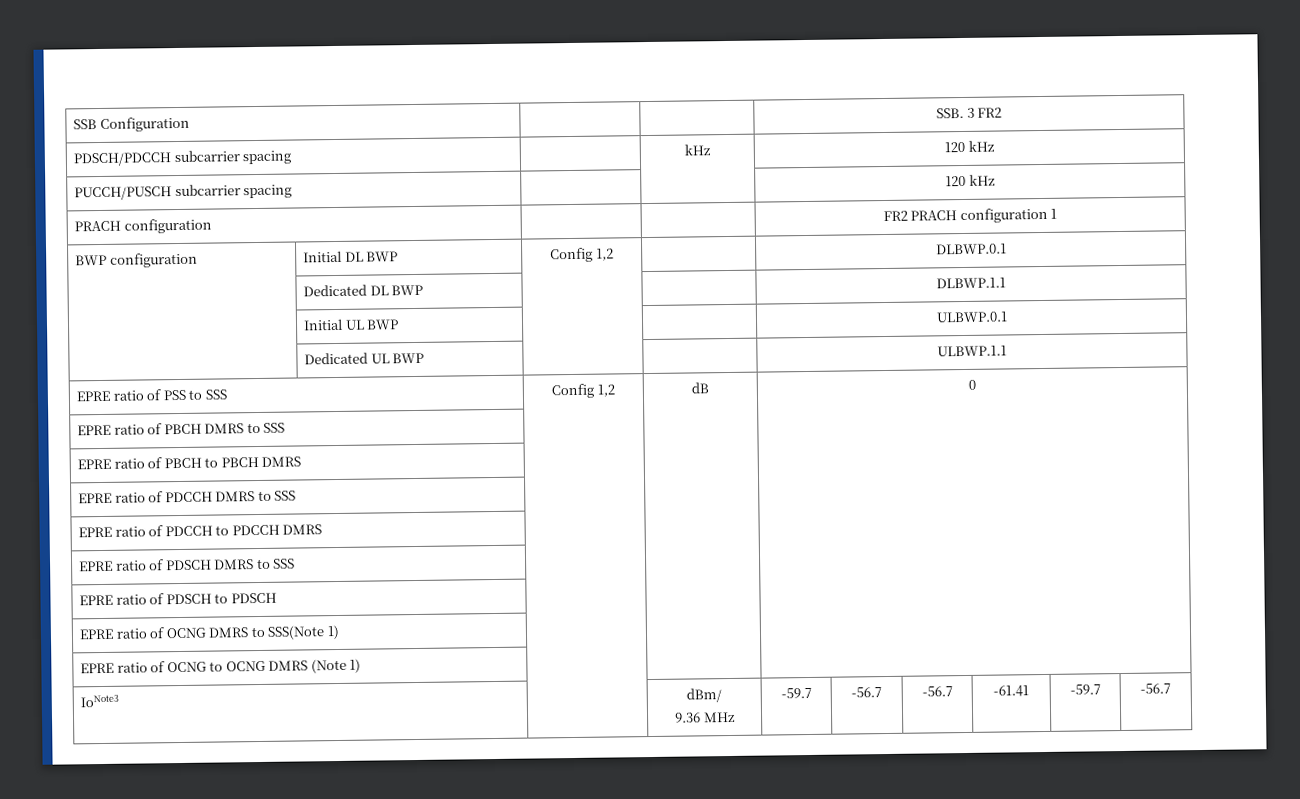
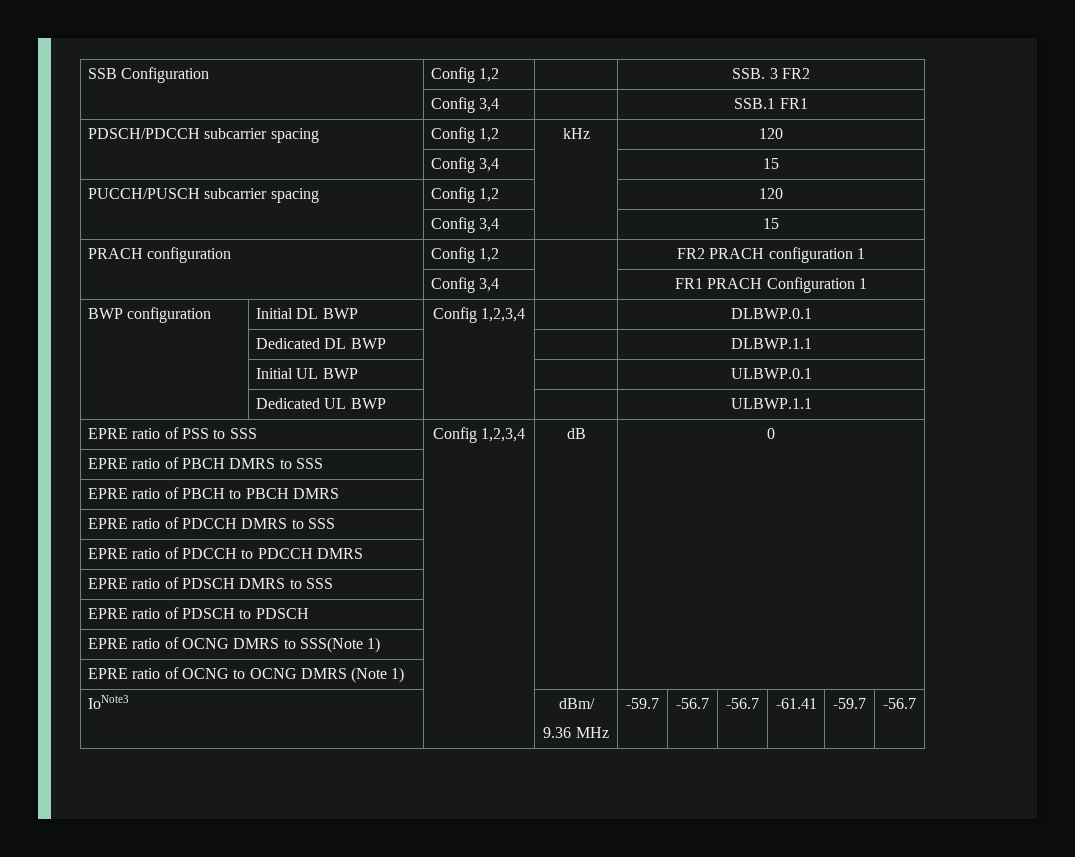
(190, 124) none -> [430,67,500,83] Config 1,2
(1003, 112) none -> [430,97,500,113] [734,98,808,109] // | Config 3,4 | | SSB.1 FR1
(292, 157) none -> [430,127,500,143] Config 1,2
[967,140,995,152] kHz -> [430,157,500,173] [763,158,779,169] // | Config 3,4 | | 15
[945,174,996,187] [74,218,212,234] | | 120 kHz // PRACH configuration | -> [430,187,500,203] [759,188,783,199] [430,217,500,233] [763,218,779,229] [87,247,232,263] [430,247,500,263] Config 1,2 | | 120 // | Config 3,4 | | 15 // PRACH configuration | Config 1,2
(1058, 213) none -> [430,277,500,293] [675,277,867,293] // | Config 3,4 | | FR1 PRACH Configuration 1
[595,248,614,261] 1,2 -> [481,308,526,322] 1,2,3,4
[596,384,615,397] 1,2 -> [481,428,526,442] 1,2,3,4

